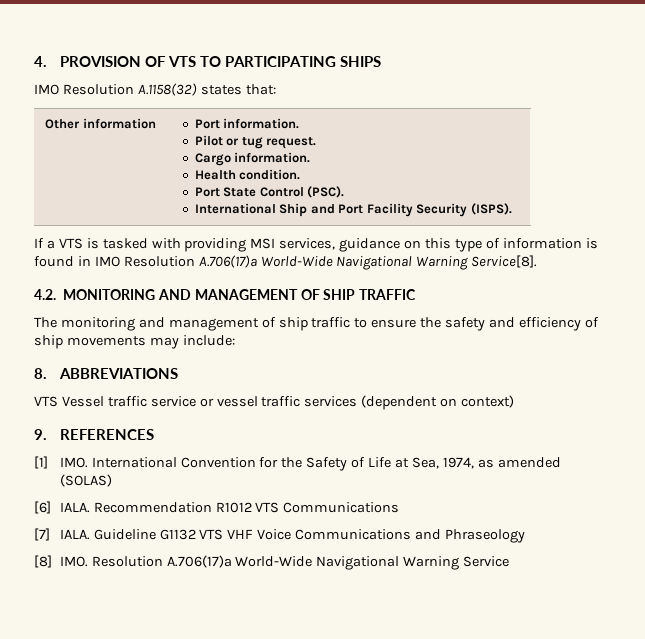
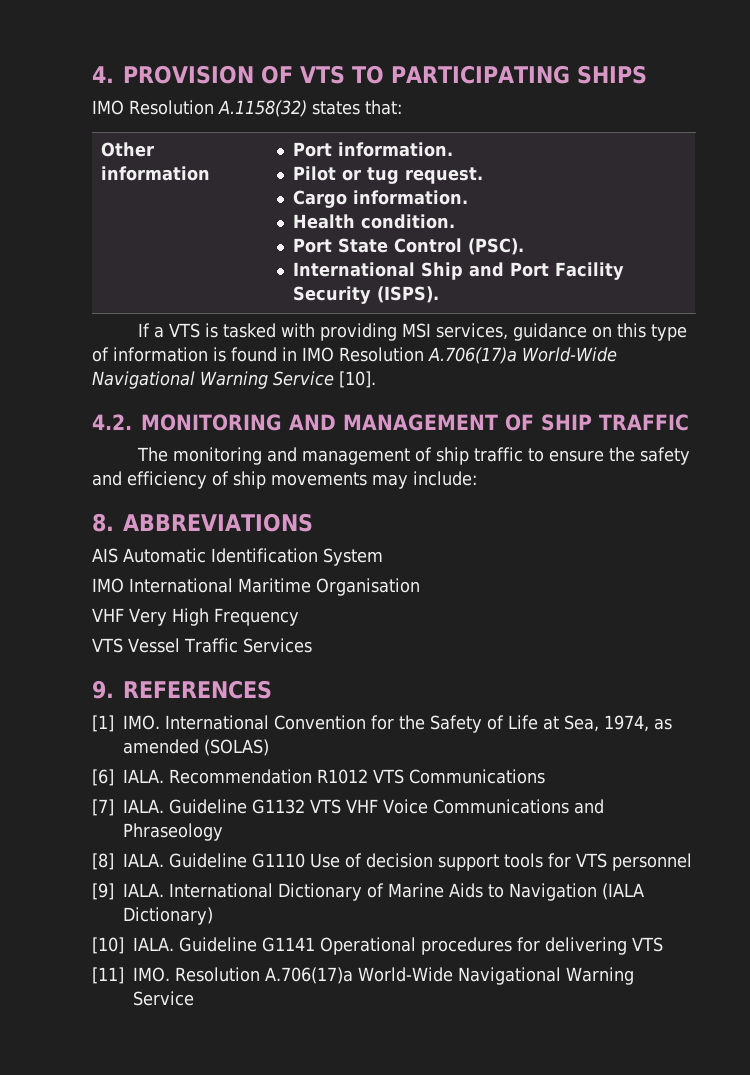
[471,255,538,268] Service[8]. -> [272,371,376,388] Service [10].
[34,395,515,410] VTS Vessel traffic service or vessel traffic services (dependent on context) -> [92,548,383,566] [92,578,420,596] [92,608,299,626] [92,638,312,653] AIS Automatic Identification System // IMO International Maritime Organisation // VHF Very High Frequency // VTS Vessel Traffic Services
(52, 561) none -> [123,853,692,871] [92,883,644,901] [123,907,213,925] [92,937,663,955] [92,967,124,984] IALA. Guideline G1110 Use of decision support tools for VTS personnel // [9] IALA. International Dictionary of Marine Aids to Navigation (IALA Dictionary) // [10] IALA. Guideline G1141 Operational procedures for delivering VTS // [11]

